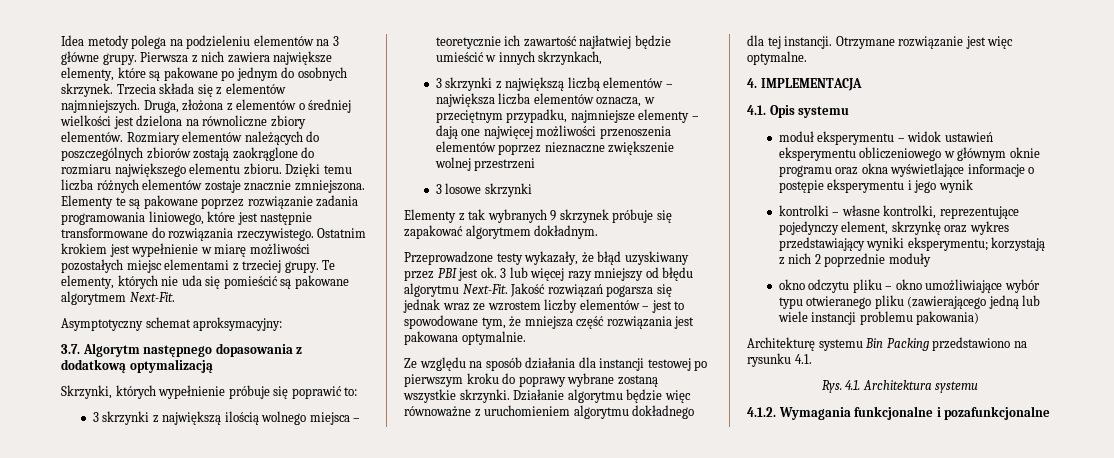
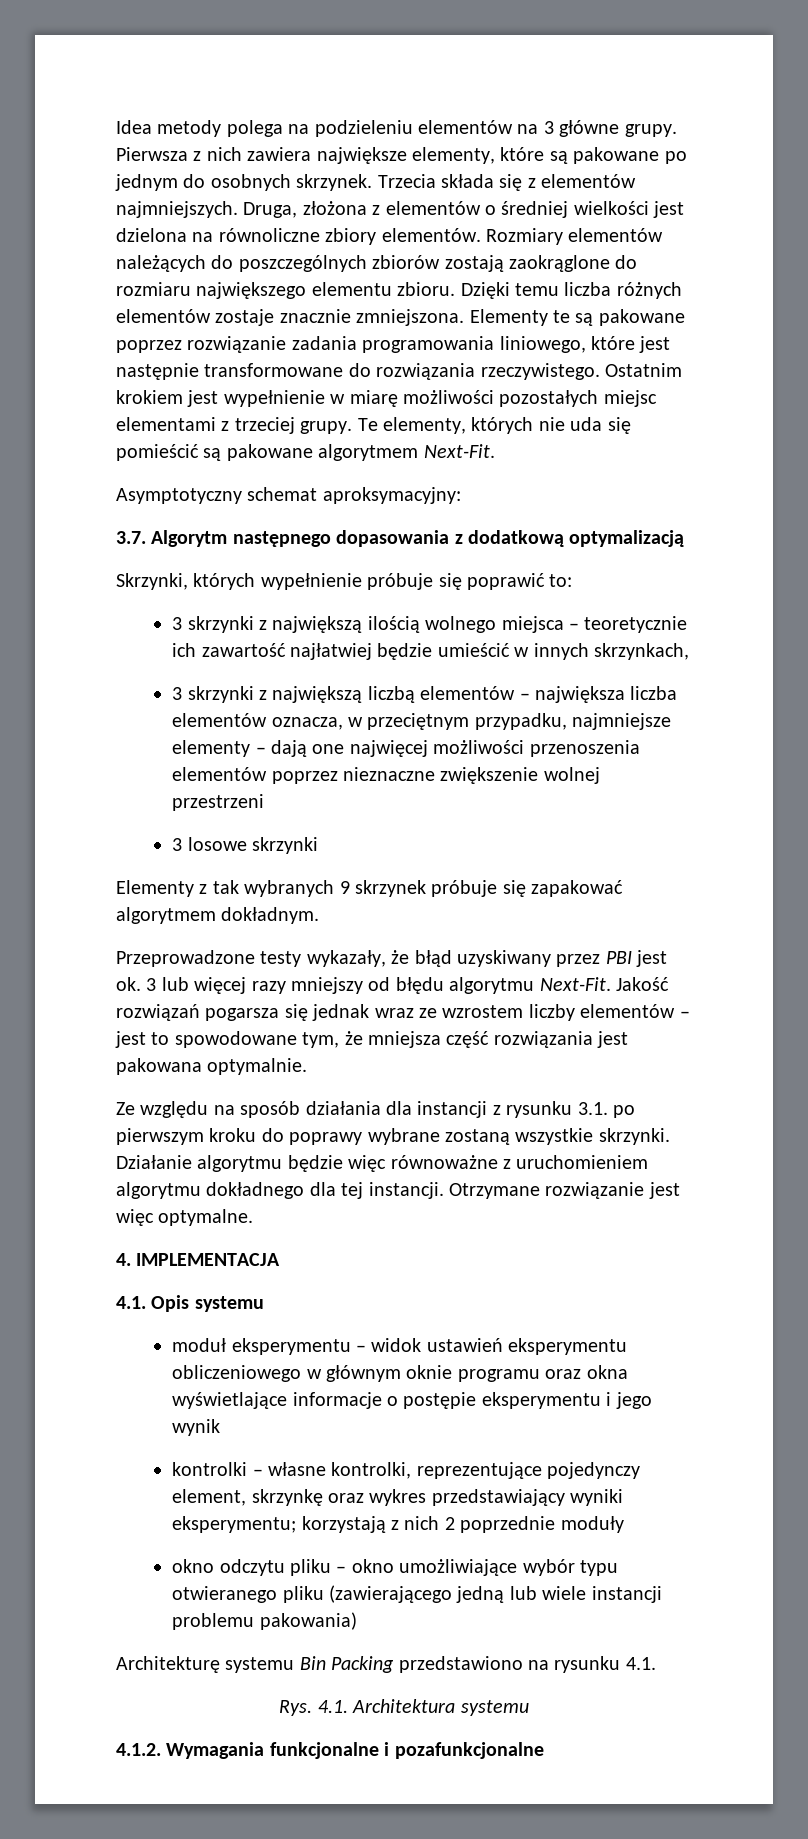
[647,358,691,371] testowej -> [492,1101,608,1118] z rysunku 3.1.

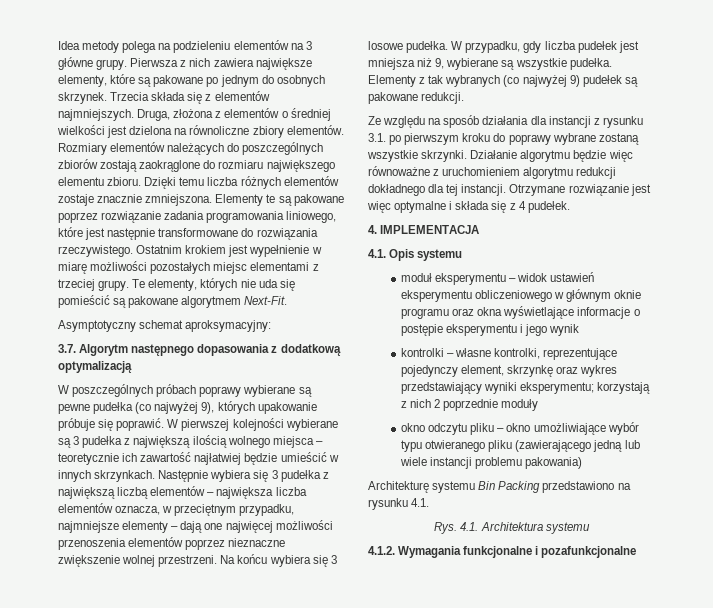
[116,573,573,590] [172,616,254,633] Skrzynki, których wypełnienie próbuje się poprawić to: // 3 skrzynki -> [58,384,312,397] [58,401,317,414] [58,418,338,431] [58,436,123,448] W poszczególnych próbach poprawy wybierane są pewne pudełka (co najwyżej 9), których upakowanie próbuje się poprawić. W pierwszej kolejności wybierane są 3 pudełka
[594,643,690,660] [172,686,254,703] skrzynkach, // 3 skrzynki -> [94,470,321,482] skrzynkach. Następnie wybiera się 3 pudełka
[172,794,265,811] [172,837,319,854] [116,880,624,897] [116,907,320,924] [116,950,668,967] [116,977,669,994] [116,1004,690,1021] [115,1031,629,1048] [116,1058,308,1075] przestrzeni // 3 losowe skrzynki // Elementy z tak wybranych 9 skrzynek próbuje się zapakować algorytmem dokładnym. // Przeprowadzone testy wykazały, że błąd uzyskiwany przez PBI jest ok. 3 lub więcej razy mniejszy od błędu algorytmu Next-Fit. Jakość rozwiązań pogarsza się jednak wraz ze wzrostem liczby elementów – jest to spowodowane tym, że mniejsza część rozwiązania jest pakowana optymalnie. -> [158,554,337,567] [368,41,639,53] [368,58,612,70] [368,75,638,87] [368,92,465,104] przestrzeni. Na końcu wybiera się 3 losowe pudełka. W przypadku, gdy liczba pudełek jest mniejsza niż 9, wybierane są wszystkie pudełka. Elementy z tak wybranych (co najwyżej 9) pudełek są pakowane redukcji.
(201, 1190) none -> [576,167,617,179] redukcji
[158,1209,254,1226] optymalne. -> [394,201,570,213] optymalne i składa się z 4 pudełek.

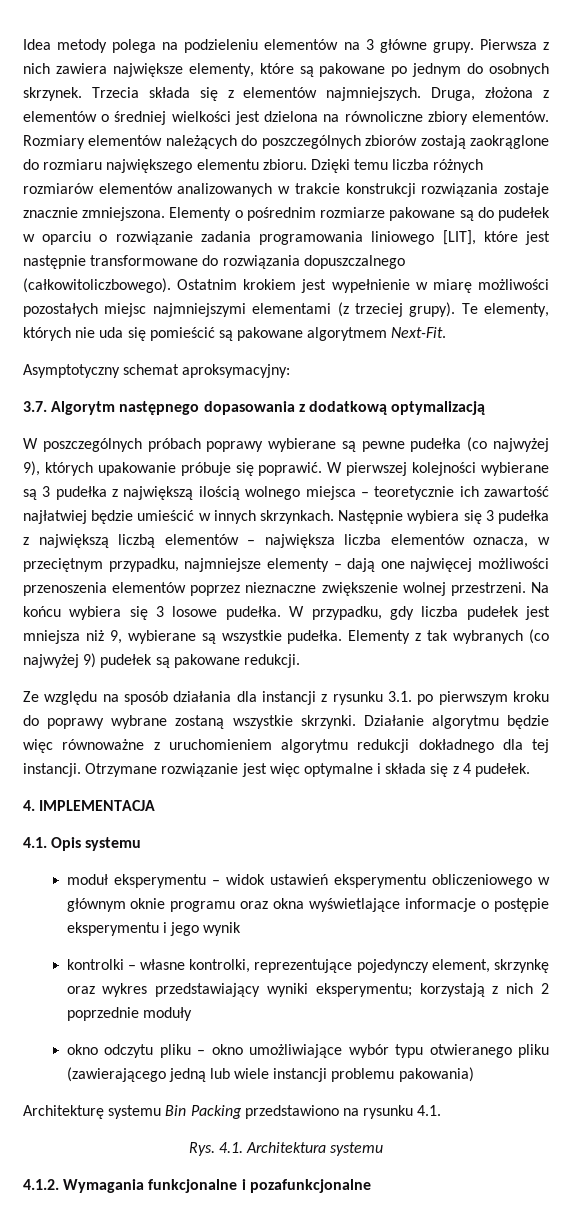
[283,176,339,186] [58,194,344,206] [58,212,98,223] elementów zostaje znacznie zmniejszona. Elementy te są pakowane poprzez -> [23,183,549,197] [23,207,550,221] [23,231,108,245] rozmiarów elementów analizowanych w trakcie konstrukcji rozwiązania zostaje znacznie zmniejszona. Elementy o pośrednim rozmiarze pakowane są do pudełek w oparciu o
[286,211,337,223] liniowego, -> [371,230,476,245] liniowego [LIT],
[58,245,133,257] rzeczywistego. -> [303,255,405,269] [23,278,171,293] dopuszczalnego (całkowitoliczbowego).
[250,262,319,271] [58,279,130,291] elementami z trzeciej grupy. -> [152,302,456,317] najmniejszymi elementami (z trzeciej grupy).

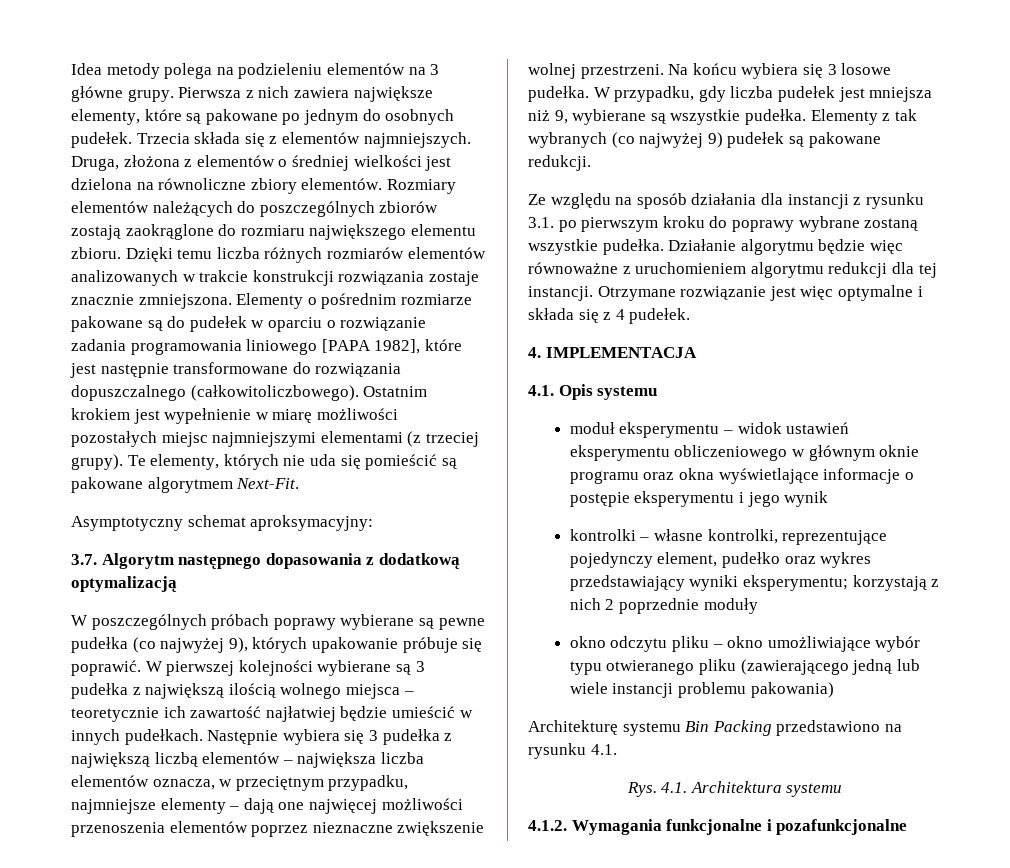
[23,87,82,101] skrzynek. -> [71,132,132,148] pudełek.
[442,230,476,245] [LIT], -> [321,339,421,354] [PAPA 1982],
[260,510,334,524] skrzynkach. -> [124,729,203,745] pudełkach.
[300,715,356,729] skrzynki. -> [602,239,664,255] pudełka.
[418,739,494,753] dokładnego -> (888, 270) none
[494,959,549,973] skrzynkę -> [722,552,781,568] pudełko

